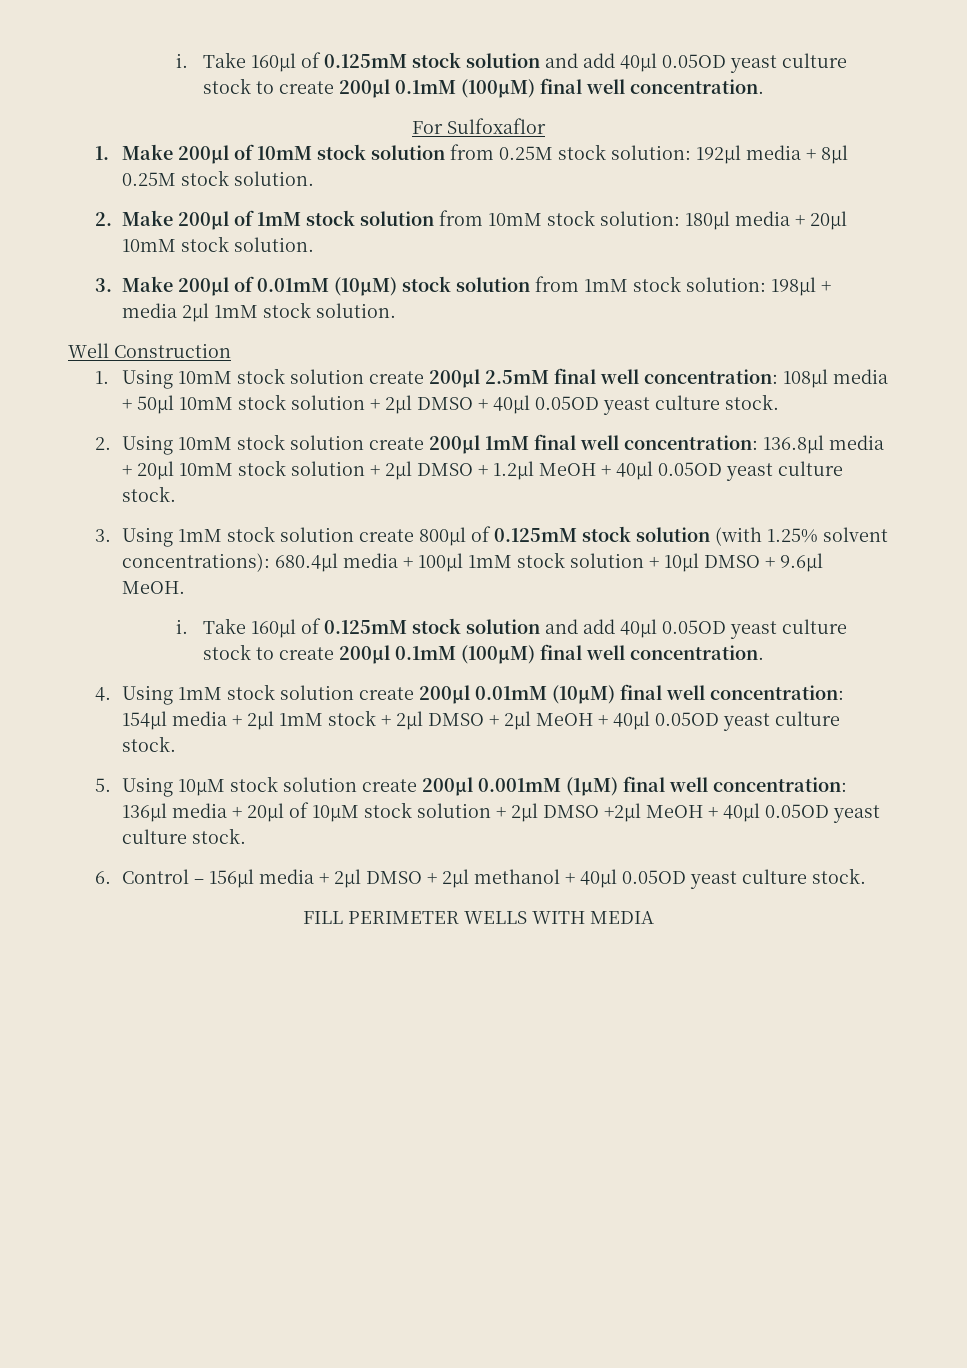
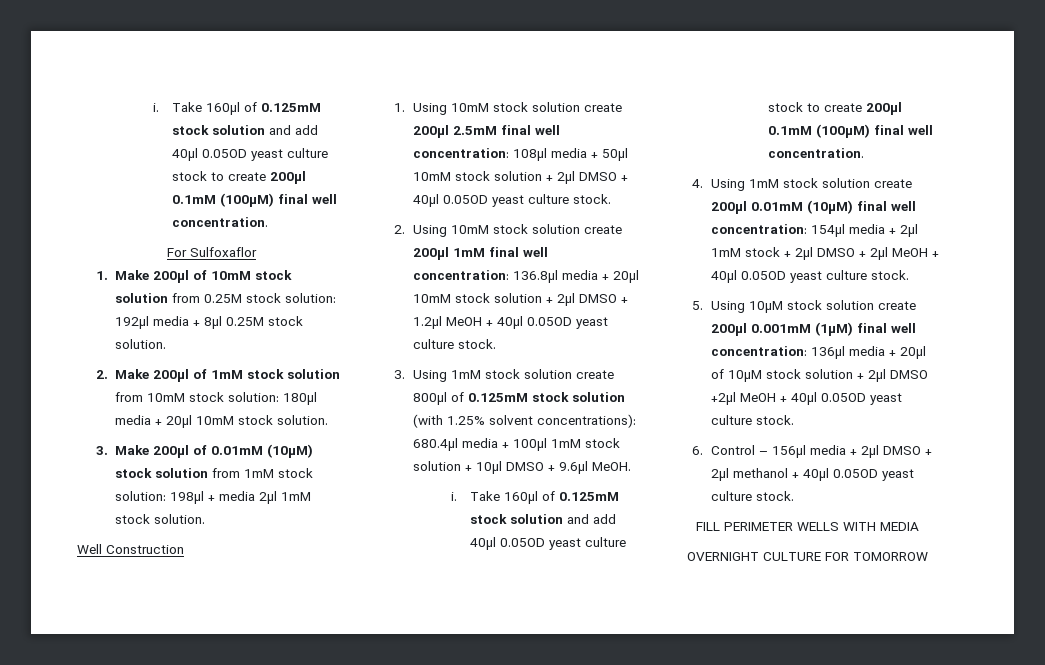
(654, 917) none -> [687,552,928,561] // OVERNIGHT CULTURE FOR TOMORROW

